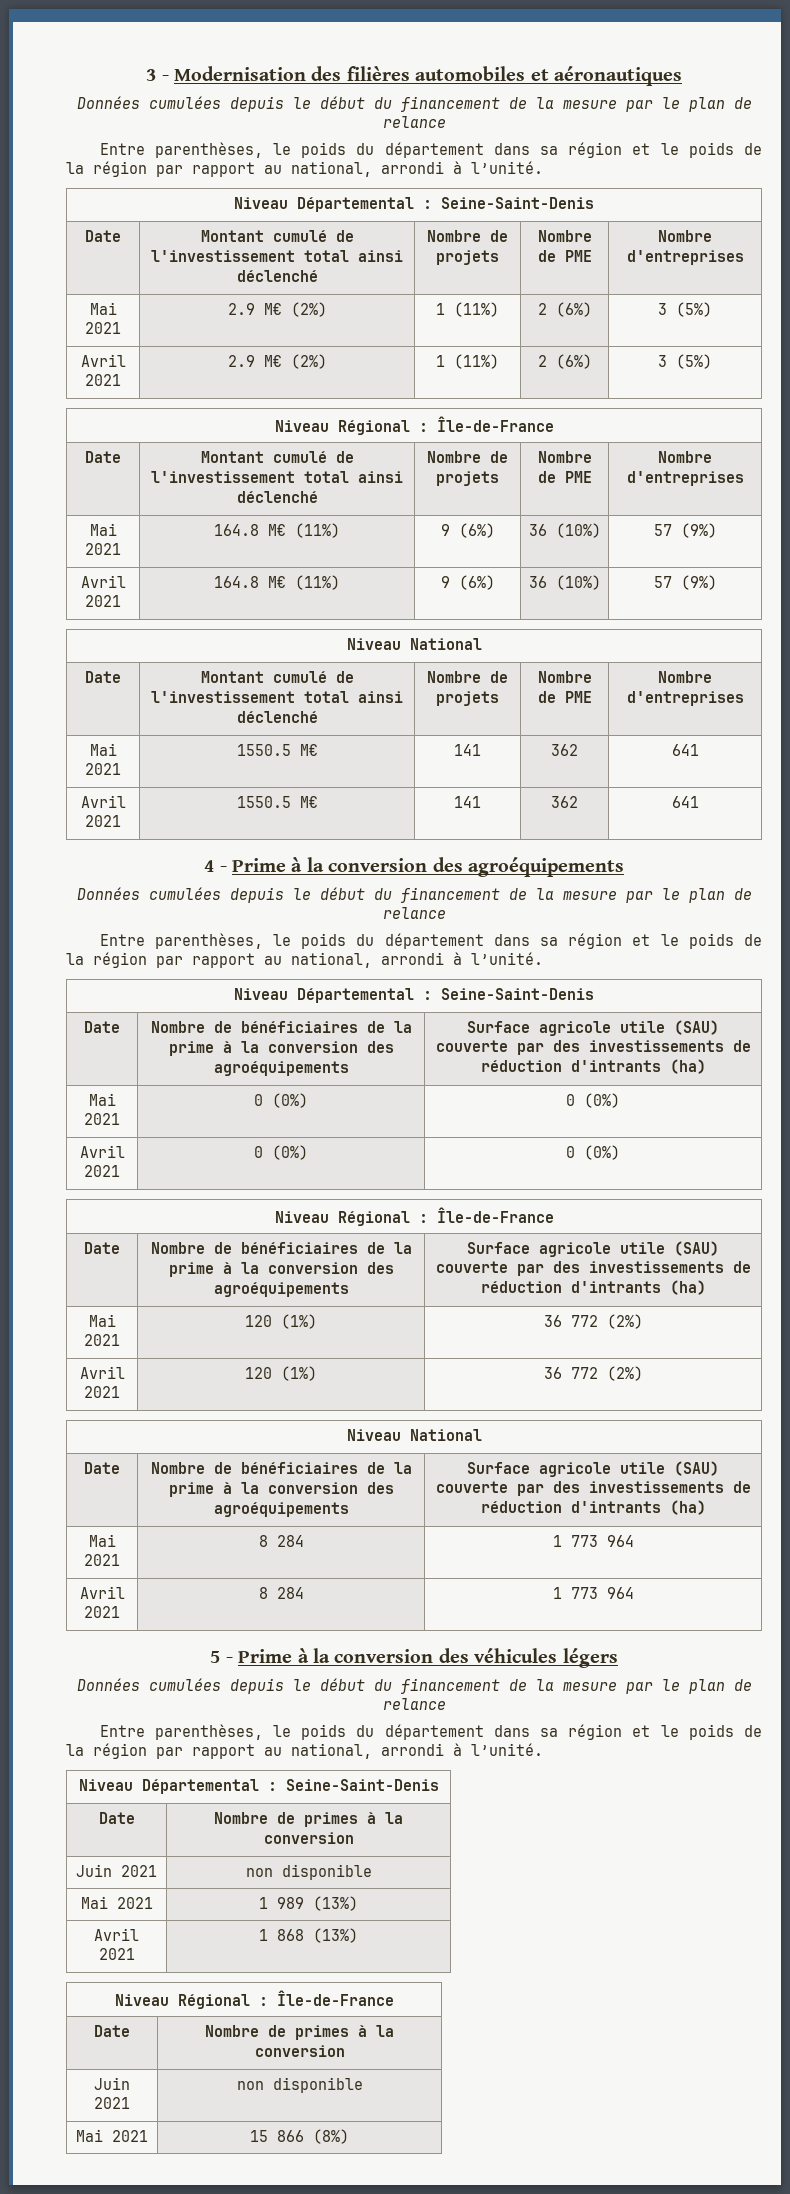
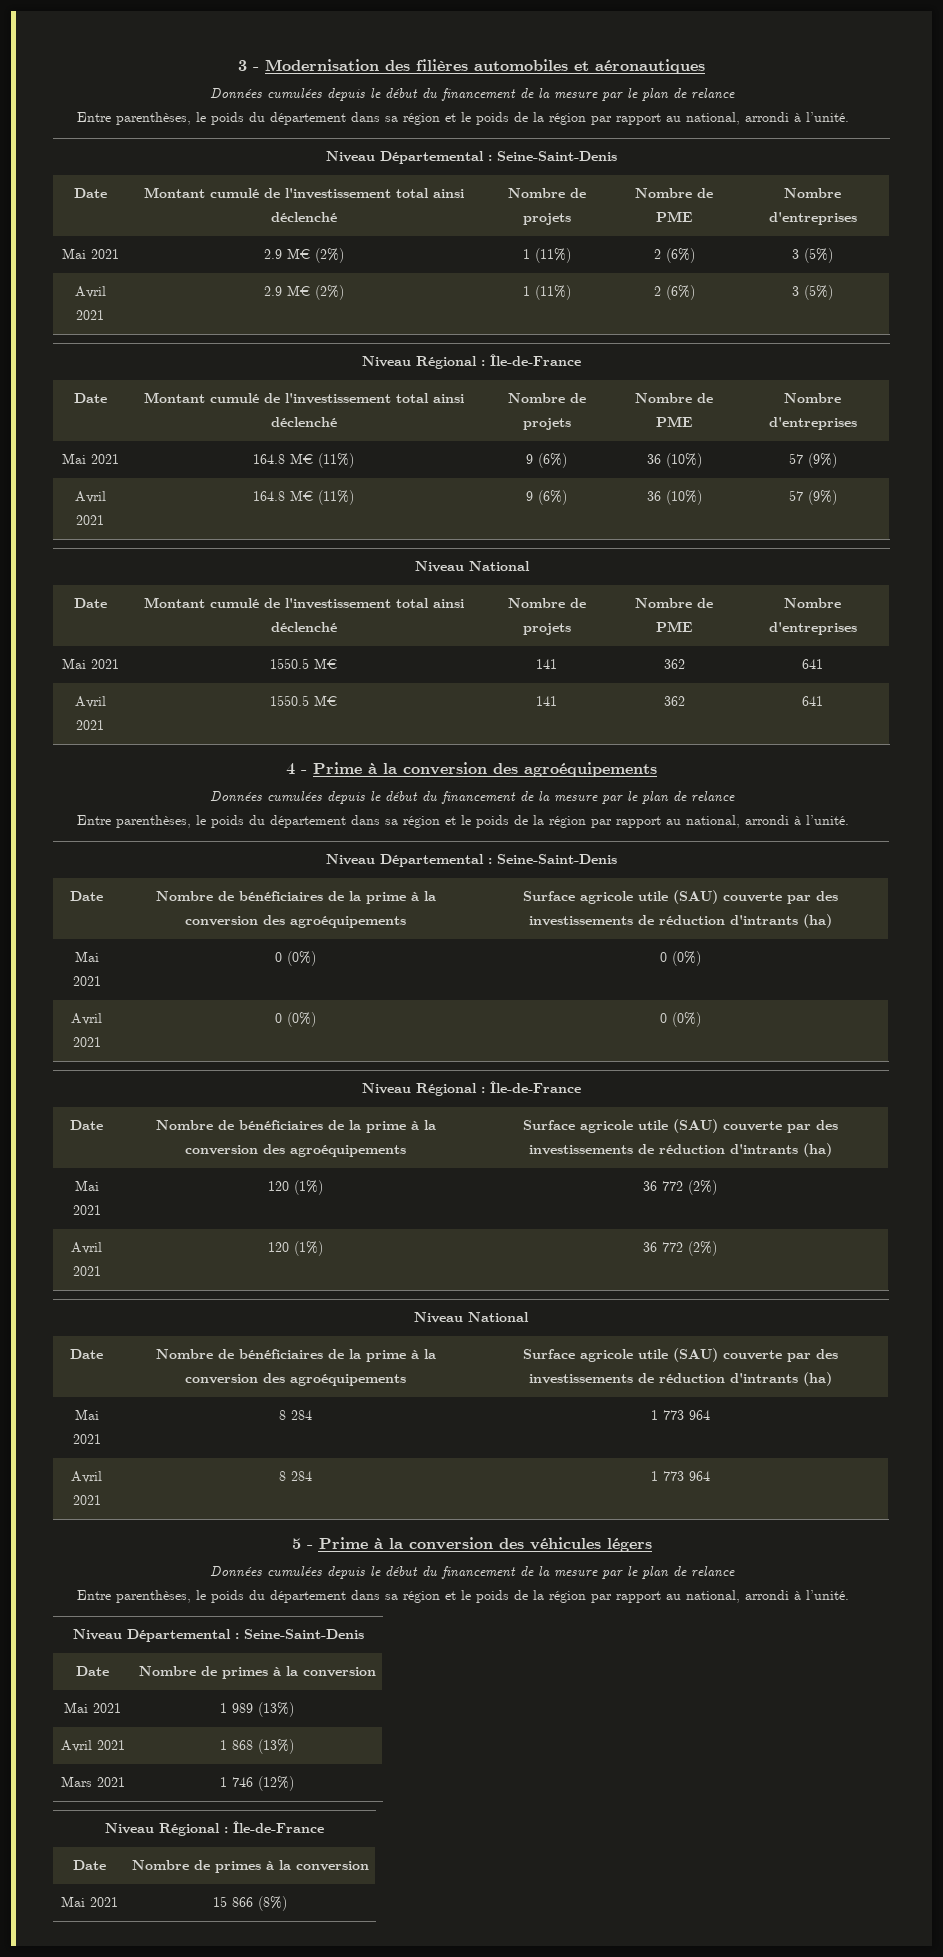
[76,1864,157,1877] [245,1864,372,1880] // Juin 2021 | non disponible -> (376, 1672) none
(358, 1935) none -> [60,1776,125,1787] [220,1776,294,1791] // Mars 2021 | 1 746 (12%)
[94,2077,130,2090] [94,2097,130,2109] [236,2077,363,2093] // Juin 2021 | non disponible -> (369, 1866) none

